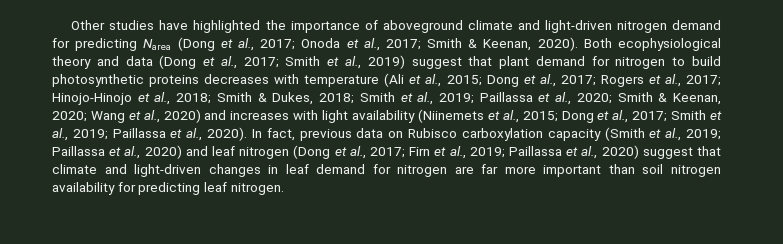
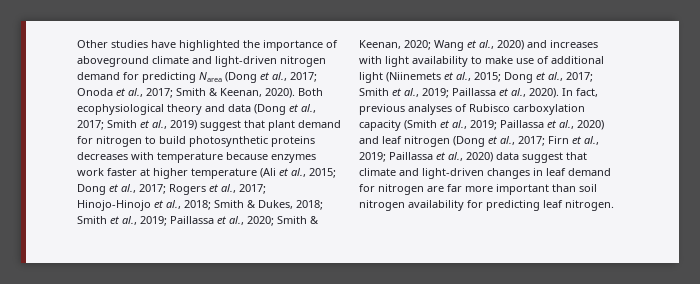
(380, 81) none -> [226,152,316,163] [77,168,257,179] because enzymes work faster at higher temperature
(416, 116) none -> [471,56,604,64] [359,72,383,83] to make use of additional light
[356,128,404,138] data on -> [408,104,467,115] analyses of
(639, 152) none -> [496,152,519,160] data

